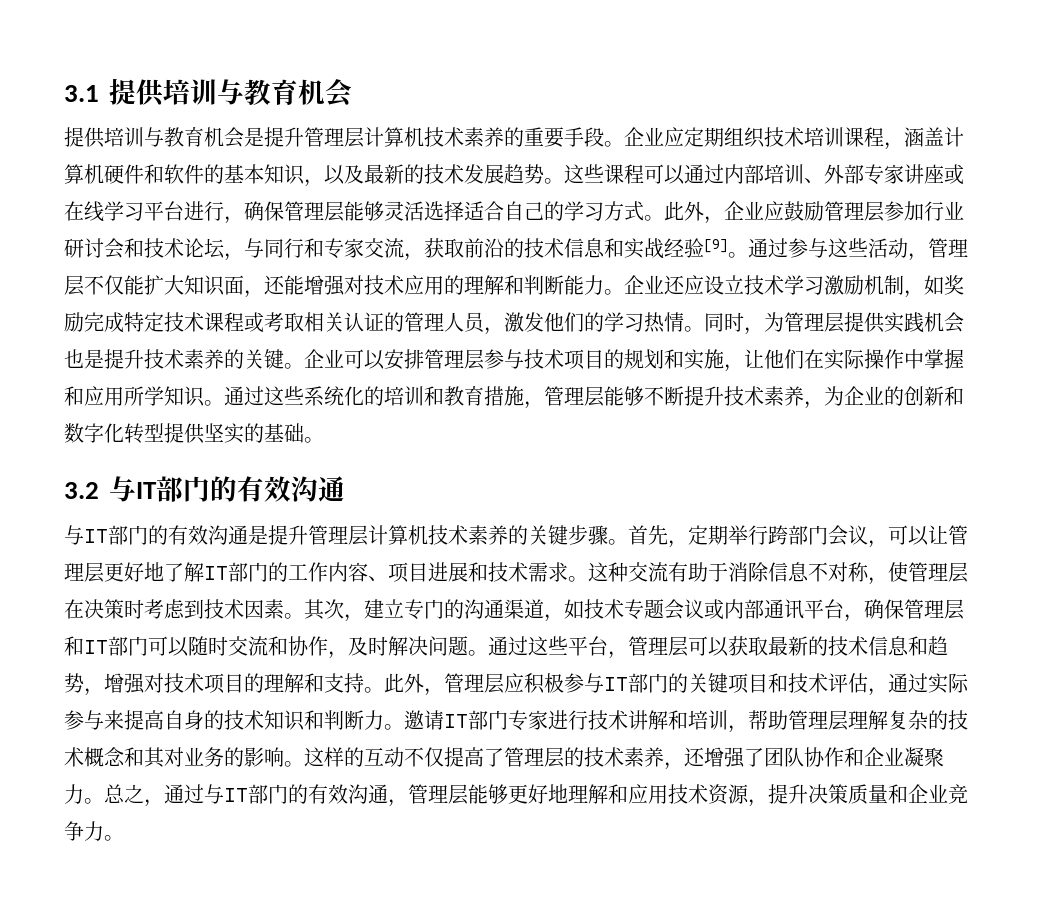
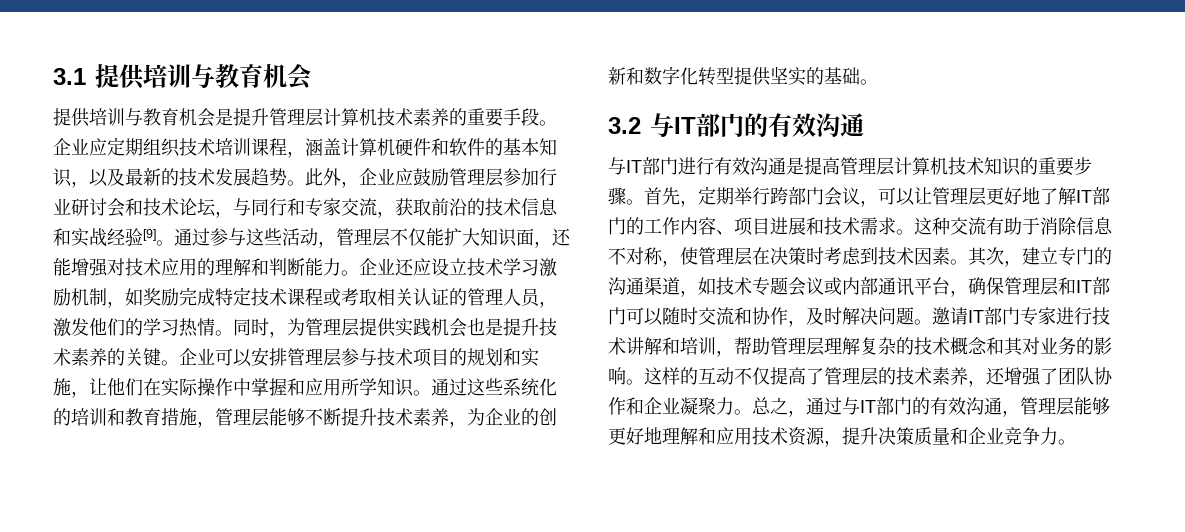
[564,164,964,185] [64,201,664,224] 这些课程可以通过内部培训、外部专家讲座或在线学习平台进行，确保管理层能够灵活选择适合自己的学习方式。 -> (305, 183) none
[148,525,168,545] 的 -> [678,157,714,175] 进行
[288,525,568,546] 升管理层计算机技术素养的关键 -> [822,157,1074,176] 高管理层计算机技术知识的重要
[488,636,948,659] [64,673,969,696] [64,710,404,731] 通过这些平台，管理层可以获取最新的技术信息和趋势，增强对技术项目的理解和支持。此外，管理层应积极参与IT部门的关键项目和技术评估，通过实际参与来提高自身的技术知识和判断力。 -> (932, 322) none

